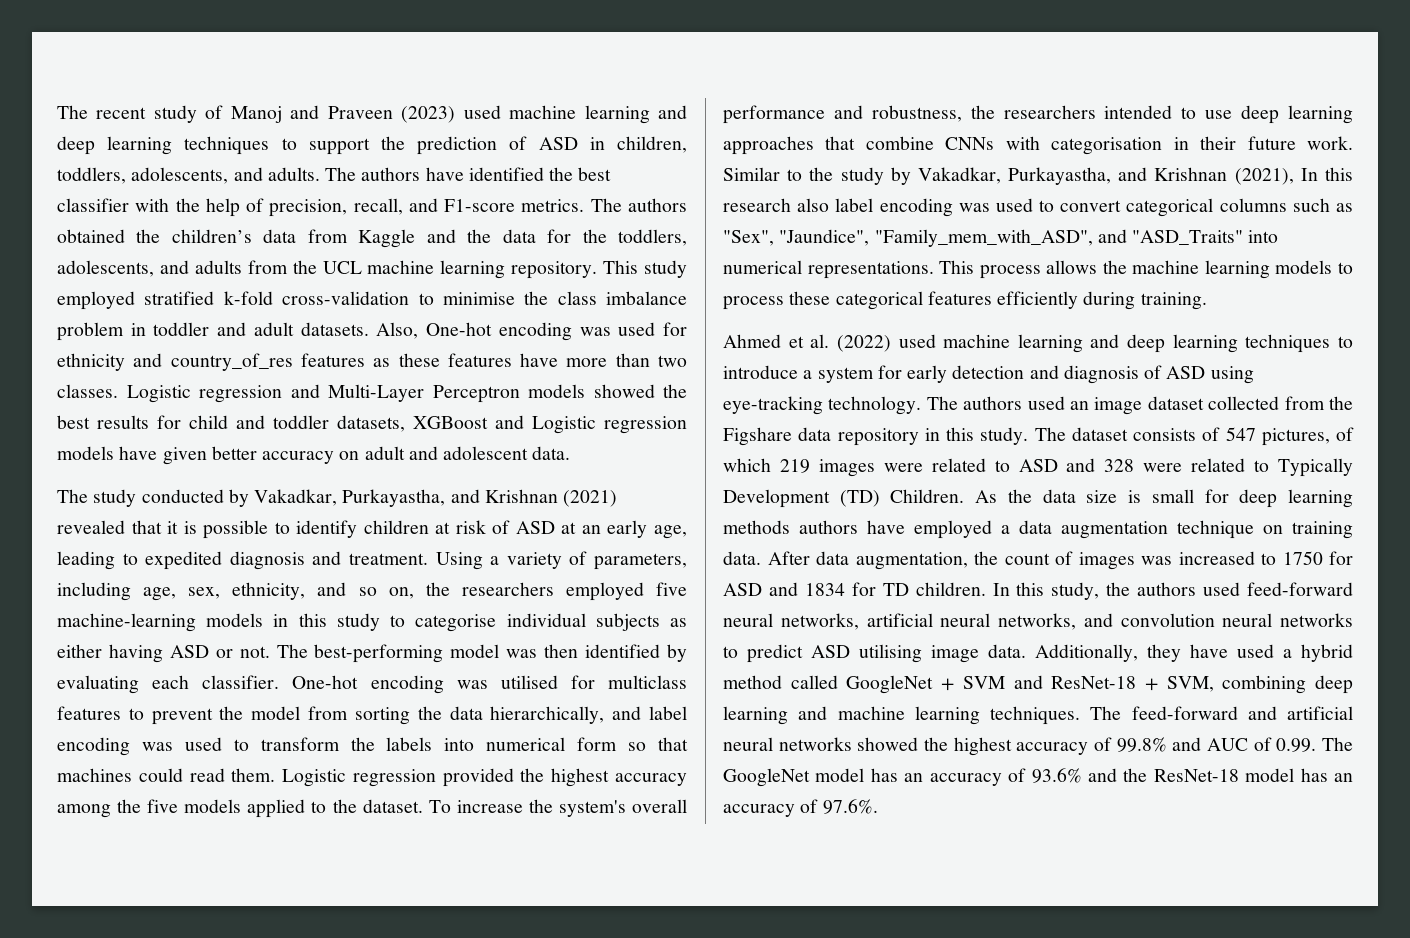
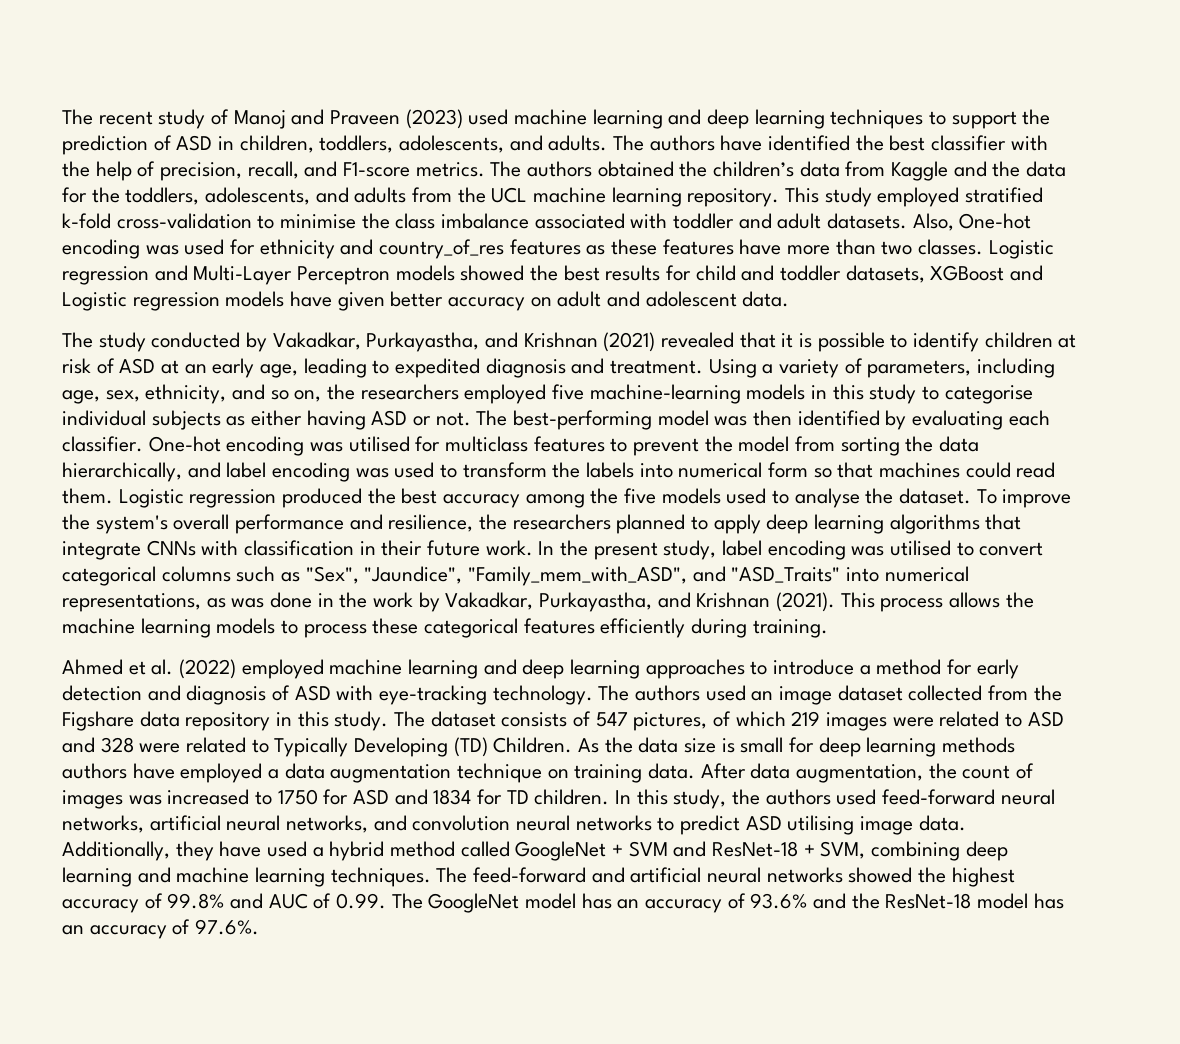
[57,322,146,341] problem in -> [534,213,668,229] associated with
[442,768,610,787] provided the highest -> [282,488,438,508] produced the best
[247,799,327,818] applied to -> [726,488,860,508] used to analyse
[456,800,523,813] increase -> [1002,489,1072,508] improve
[871,105,1353,124] [723,136,934,155] robustness, the researchers intended to use deep learning approaches that combine -> [388,514,1022,534] [62,541,141,560] resilience, the researchers planned to apply deep learning algorithms that integrate
[1051,137,1163,155] categorisation -> [244,540,355,556] classification
[723,167,1353,185] [723,198,1033,217] Similar to the study by Vakadkar, Purkayastha, and Krishnan (2021), In this research also label encoding was used -> [538,540,952,560] In the present study, label encoding was utilised
[807,261,934,279] representations. -> [62,592,836,612] representations, as was done in the work by Vakadkar, Purkayastha, and Krishnan (2021).
[898,334,1331,353] used machine learning and deep learning techniques -> [241,659,745,679] employed machine learning and deep learning approaches
[817,367,874,383] system -> [876,659,942,675] method
[1210,366,1254,384] using -> [336,685,374,701] with
[723,489,830,508] Development -> [354,737,449,757] Developing

